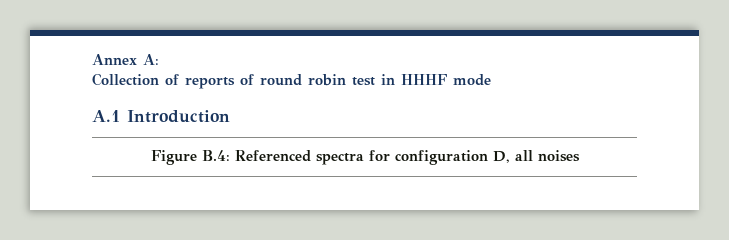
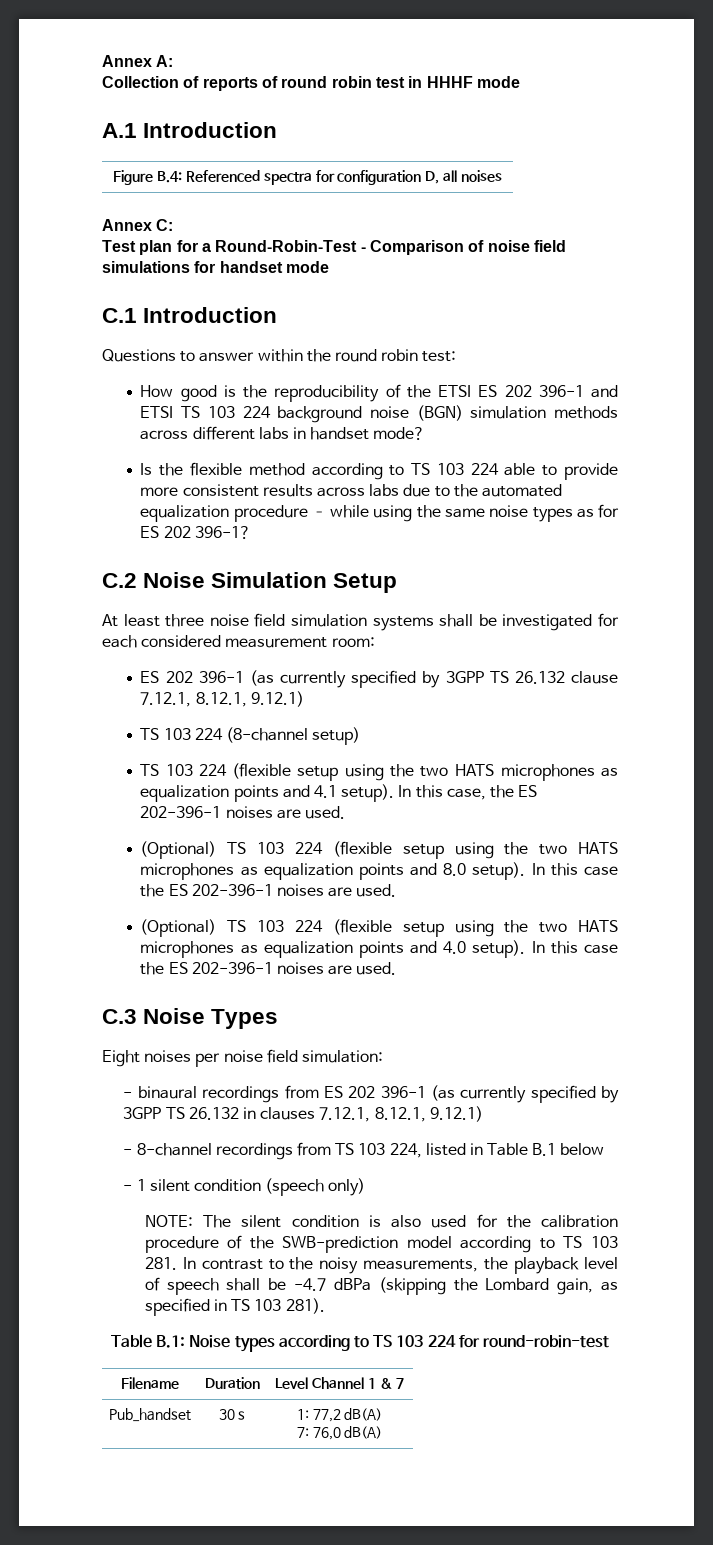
(580, 156) none -> [102,219,174,231] [102,240,566,255] [102,261,329,273] [102,307,278,323] [102,349,457,362] [140,384,619,402] [140,405,618,423] [140,426,426,440] [140,462,618,480] [140,484,562,497] [140,504,619,522] [140,526,251,539] [102,572,398,593] [102,613,620,631] [102,635,375,648] [140,670,619,688] [140,691,304,707] [140,727,361,745] [140,763,619,781] [140,784,538,802] [140,806,346,819] [140,841,619,859] [140,862,618,880] [140,884,397,897] [140,919,619,937] [140,940,618,958] [140,962,397,975] [102,1008,279,1029] [102,1049,383,1067] [123,1085,619,1103] [123,1106,483,1122] [123,1142,605,1160] [123,1178,366,1196] [144,1214,618,1228] [144,1235,619,1253] [144,1257,618,1274] [144,1277,619,1295] [144,1298,325,1316] [111,1334,609,1352] [121,1377,179,1389] [204,1377,260,1389] [275,1377,404,1389] [109,1408,191,1422] [218,1409,246,1420] [296,1408,383,1422] [296,1426,383,1440] // Annex C: // Test plan for a Round-Robin-Test - Comparison of noise field simulations for handset mode // C.1 Introduction // Questions to answer within the round robin test: // How good is the reproducibility of the ETSI ES 202 396-1 and ETSI TS 103 224 background noise (BGN) simulation methods across different labs in handset mode? // Is the flexible method according to TS 103 224 able to provide more consistent results across labs due to the automated equalization procedure – while using the same noise types as for ES 202 396-1? // C.2 Noise Simulation Setup // At least three noise field simulation systems shall be investigated for each considered measurement room: // ES 202 396-1 (as currently specified by 3GPP TS 26.132 clause 7.12.1, 8.12.1, 9.12.1) // TS 103 224 (8-channel setup) // TS 103 224 (flexible setup using the two HATS microphones as equalization points and 4.1 setup). In this case, the ES 202-396-1 noises are used. // (Optional) TS 103 224 (flexible setup using the two HATS microphones as equalization points and 8.0 setup). In this case the ES 202-396-1 noises are used. // (Optional) TS 103 224 (flexible setup using the two HATS microphones as equalization points and 4.0 setup). In this case the ES 202-396-1 noises are used. // C.3 Noise Types // Eight noises per noise field simulation: // - binaural recordings from ES 202 396-1 (as currently specified by 3GPP TS 26.132 in clauses 7.12.1, 8.12.1, 9.12.1) // - 8-channel recordings from TS 103 224, listed in Table B.1 below // - 1 silent condition (speech only) // NOTE: The silent condition is also used for the calibration procedure of the SWB-prediction model according to TS 103 281. In contrast to the noisy measurements, the playback level of speech shall be -4.7 dBPa (skipping the Lombard gain, as specified in TS 103 281). // Table B.1: Noise types according to TS 103 224 for round-robin-test // Filename | Duration | Level Channel 1 & 7 // Pub_handset | 30 s | 1: 77,2 dB(A) // 7: 76,0 dB(A)

